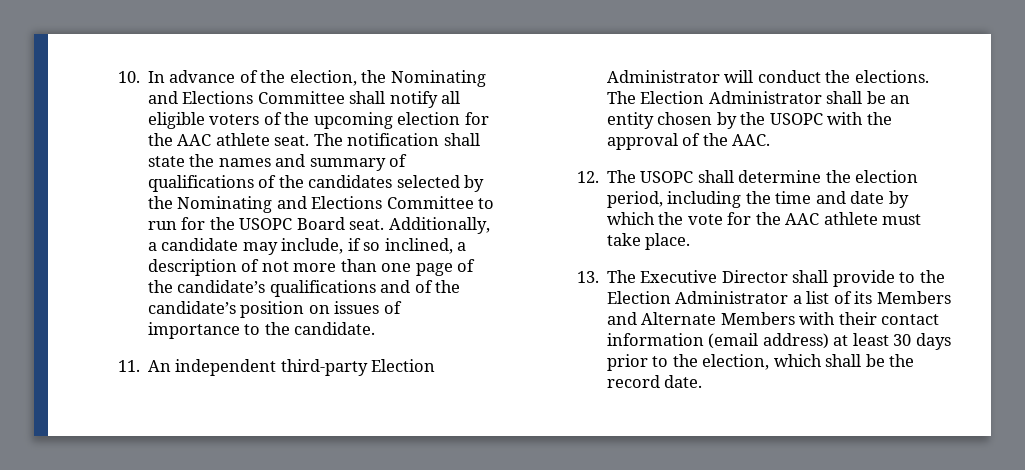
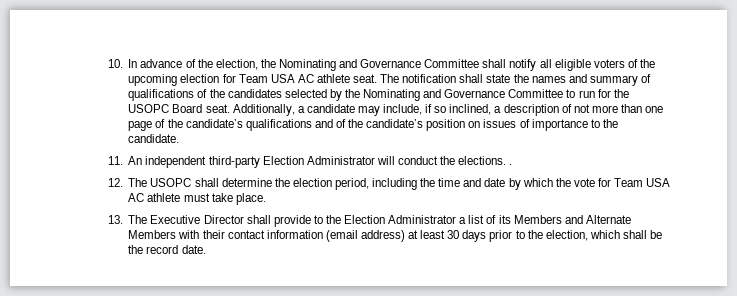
[182,91,254,104] Elections -> [360,59,422,68] Governance
[147,133,212,146] the AAC -> [238,74,314,83] Team USA AC
[311,196,383,209] Elections -> [444,89,506,98] Governance
[606,91,911,104] [606,112,892,129] [606,133,771,150] The Election Administrator shall be an entity chosen by the USOPC with the approval of the AAC. -> [509,164,513,165] .
[755,212,820,225] the AAC -> [614,178,671,187] [128,193,145,202] Team USA AC

